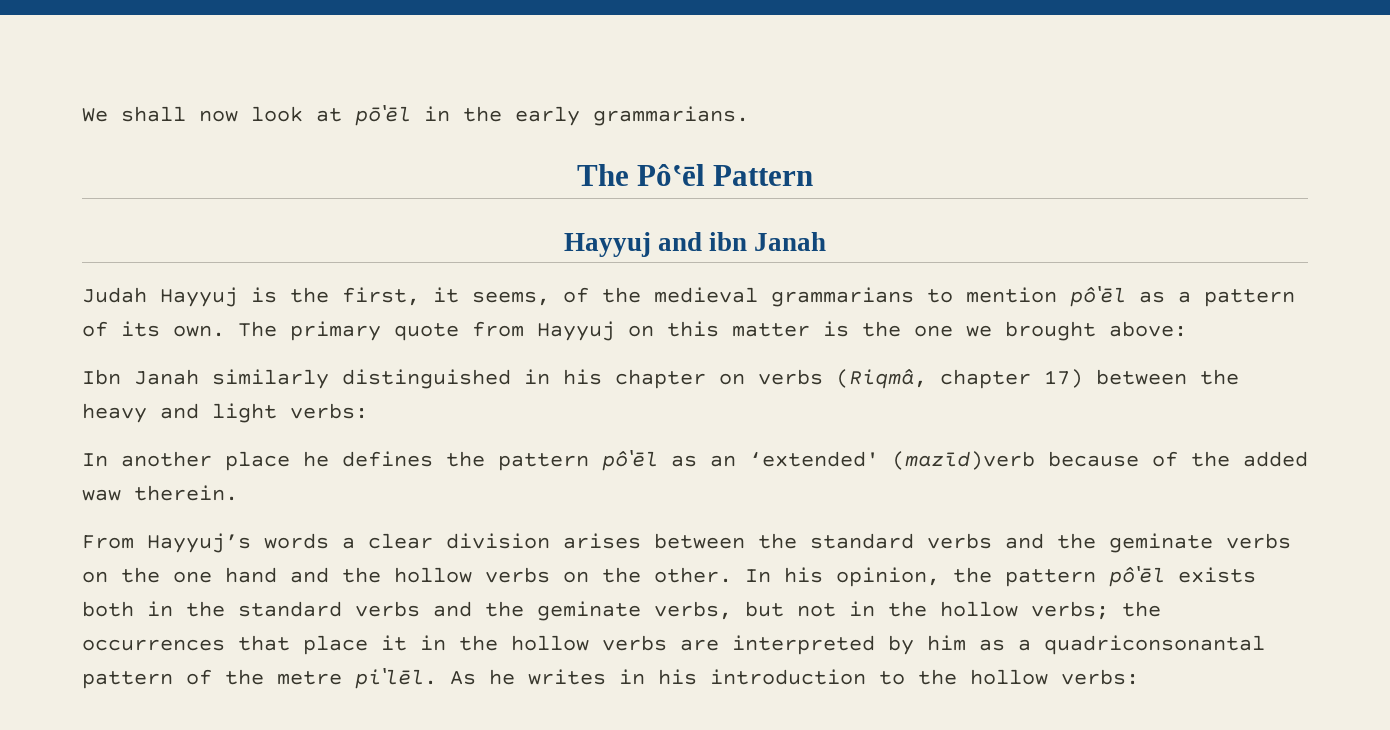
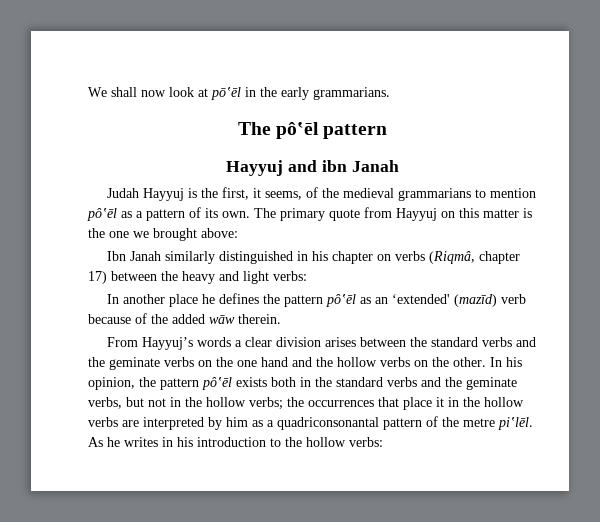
[637,164,814,186] Pô‛ēl Pattern -> [276,122,388,139] pô‛ēl pattern
[892,451,1035,470] (mazīd)verb -> [453,294,526,307] (mazīd) verb
[82,489,121,501] waw -> [209,315,235,324] wāw

